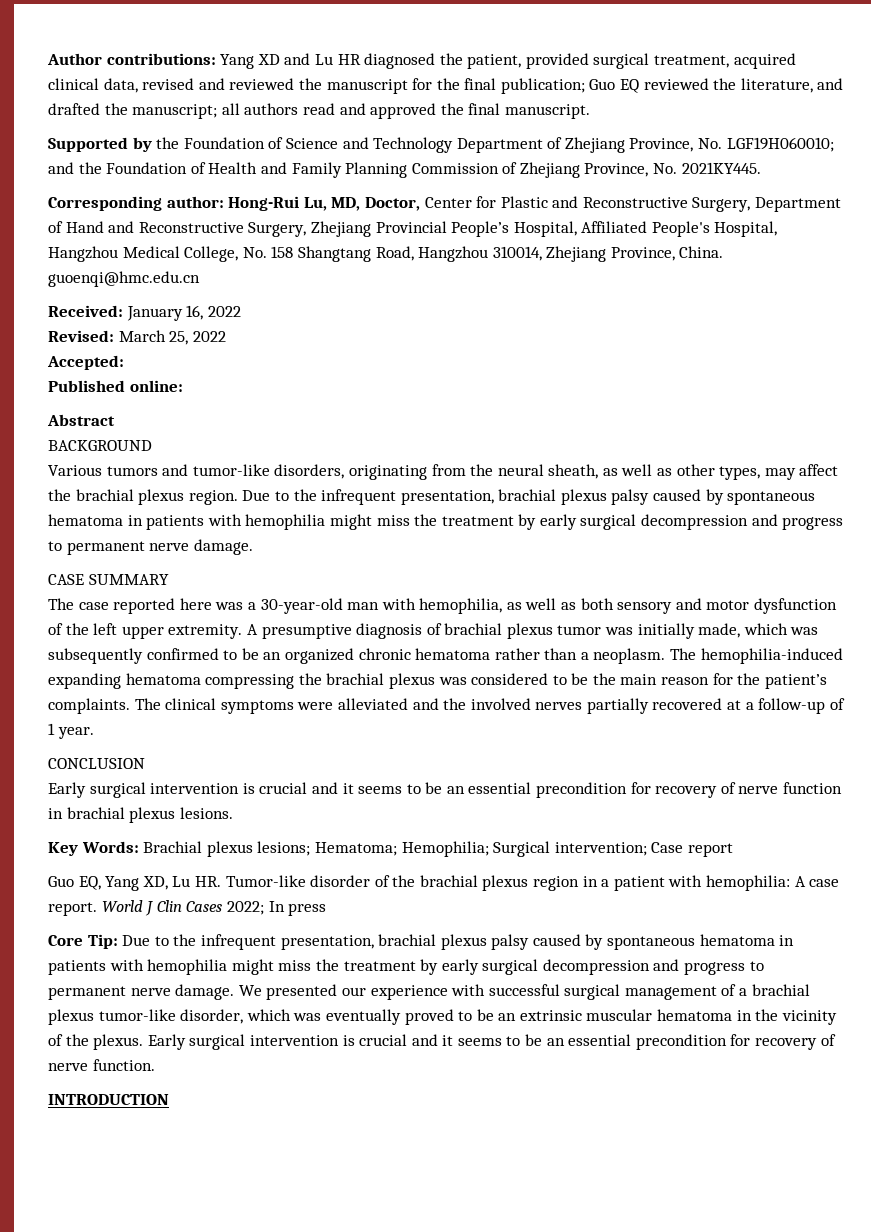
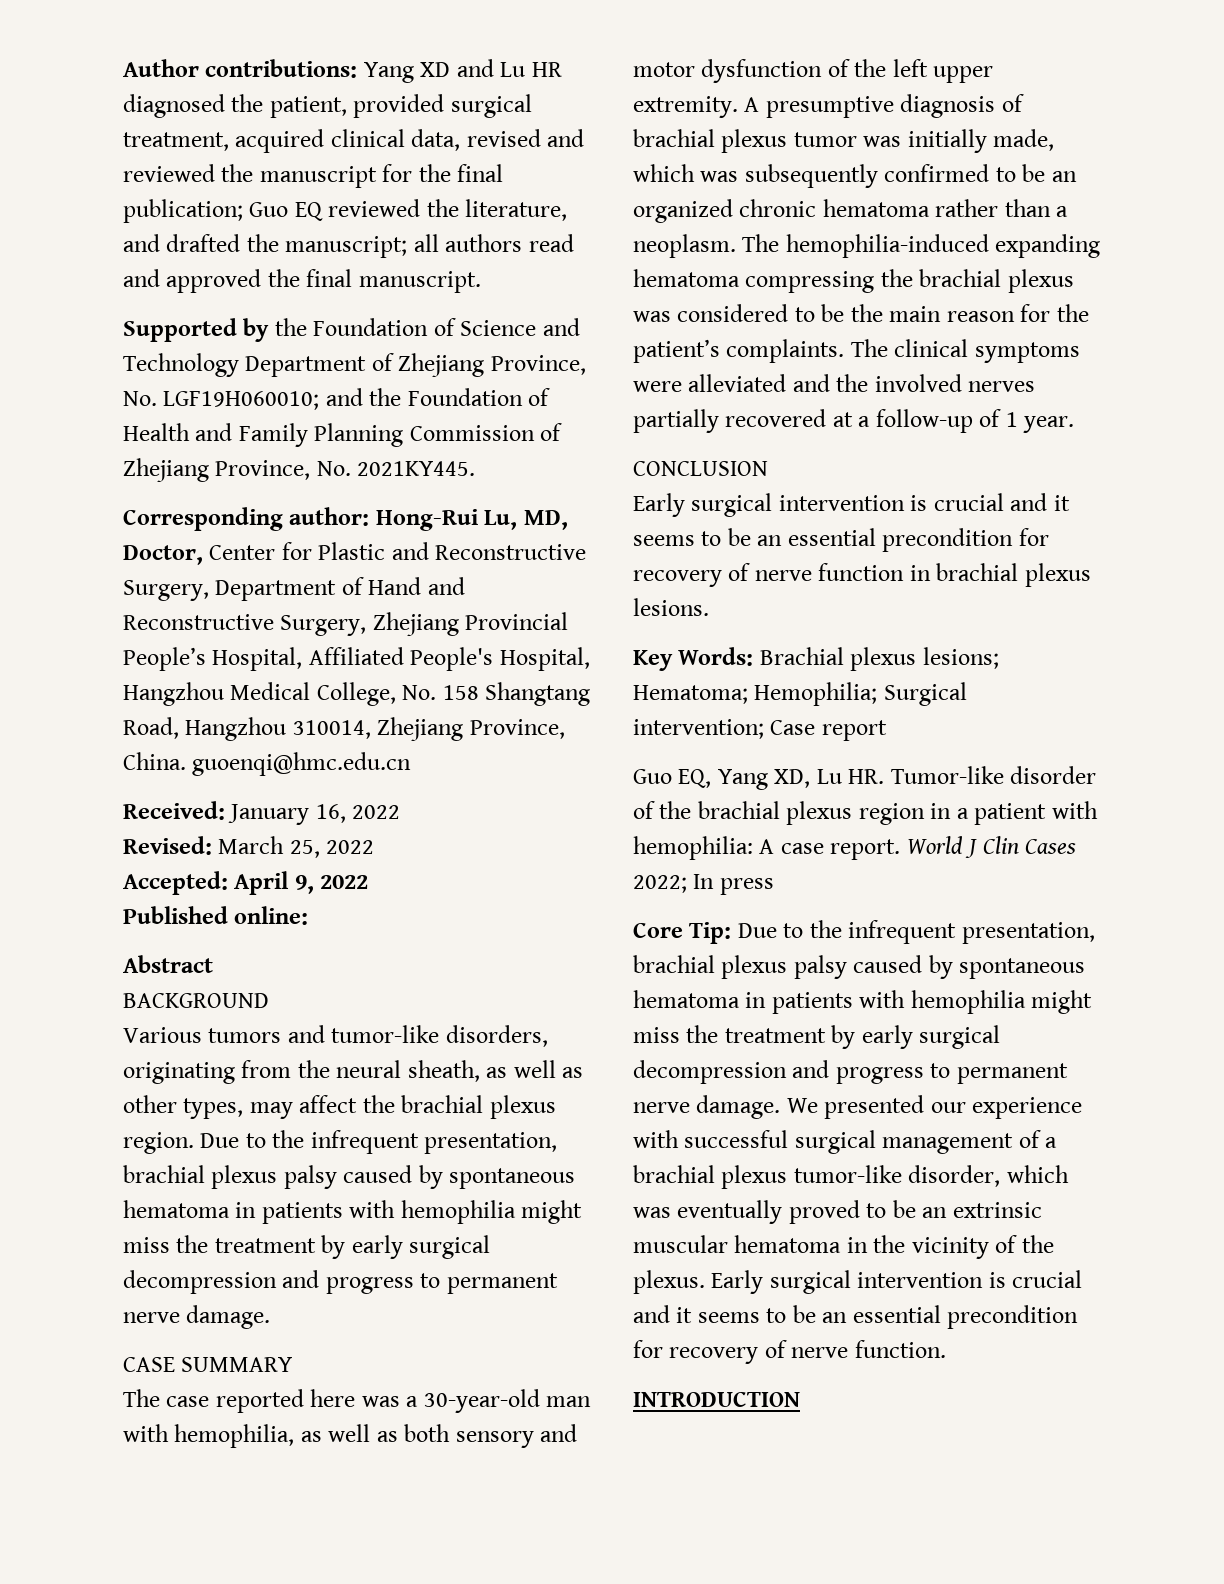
(124, 362) none -> [234,871,369,895] April 9, 2022

